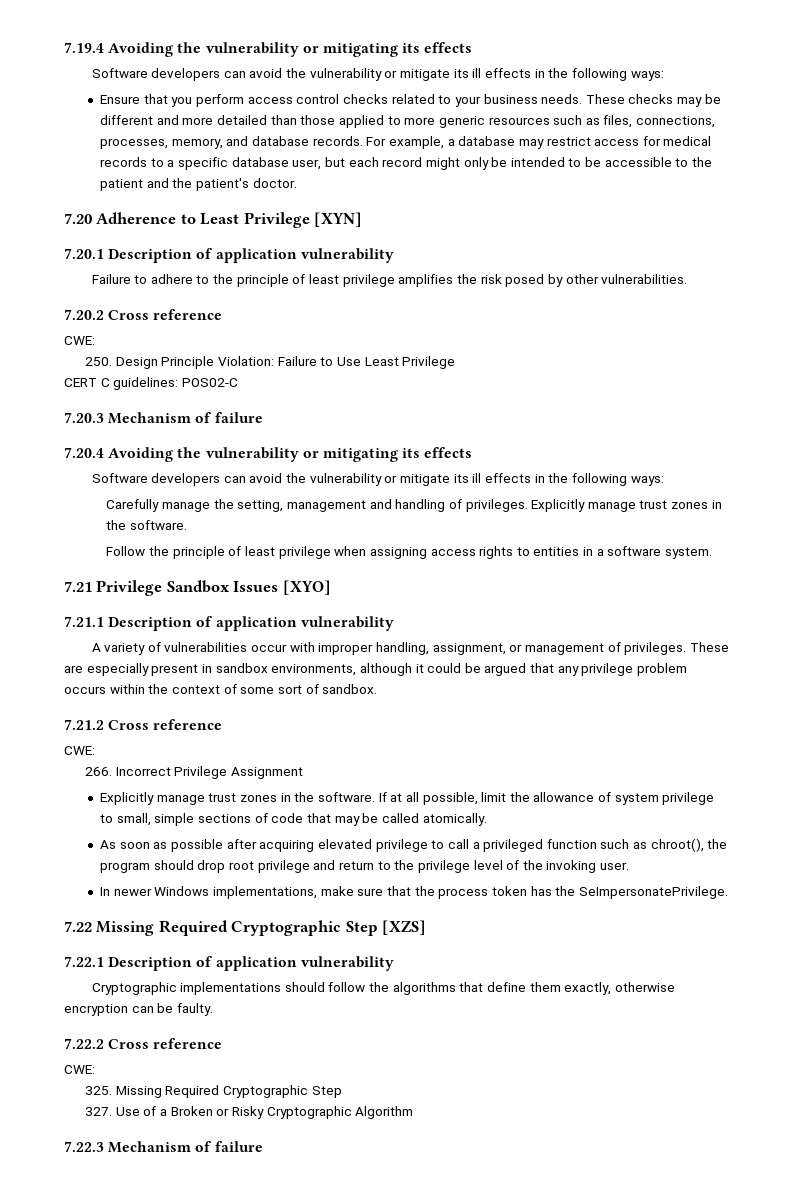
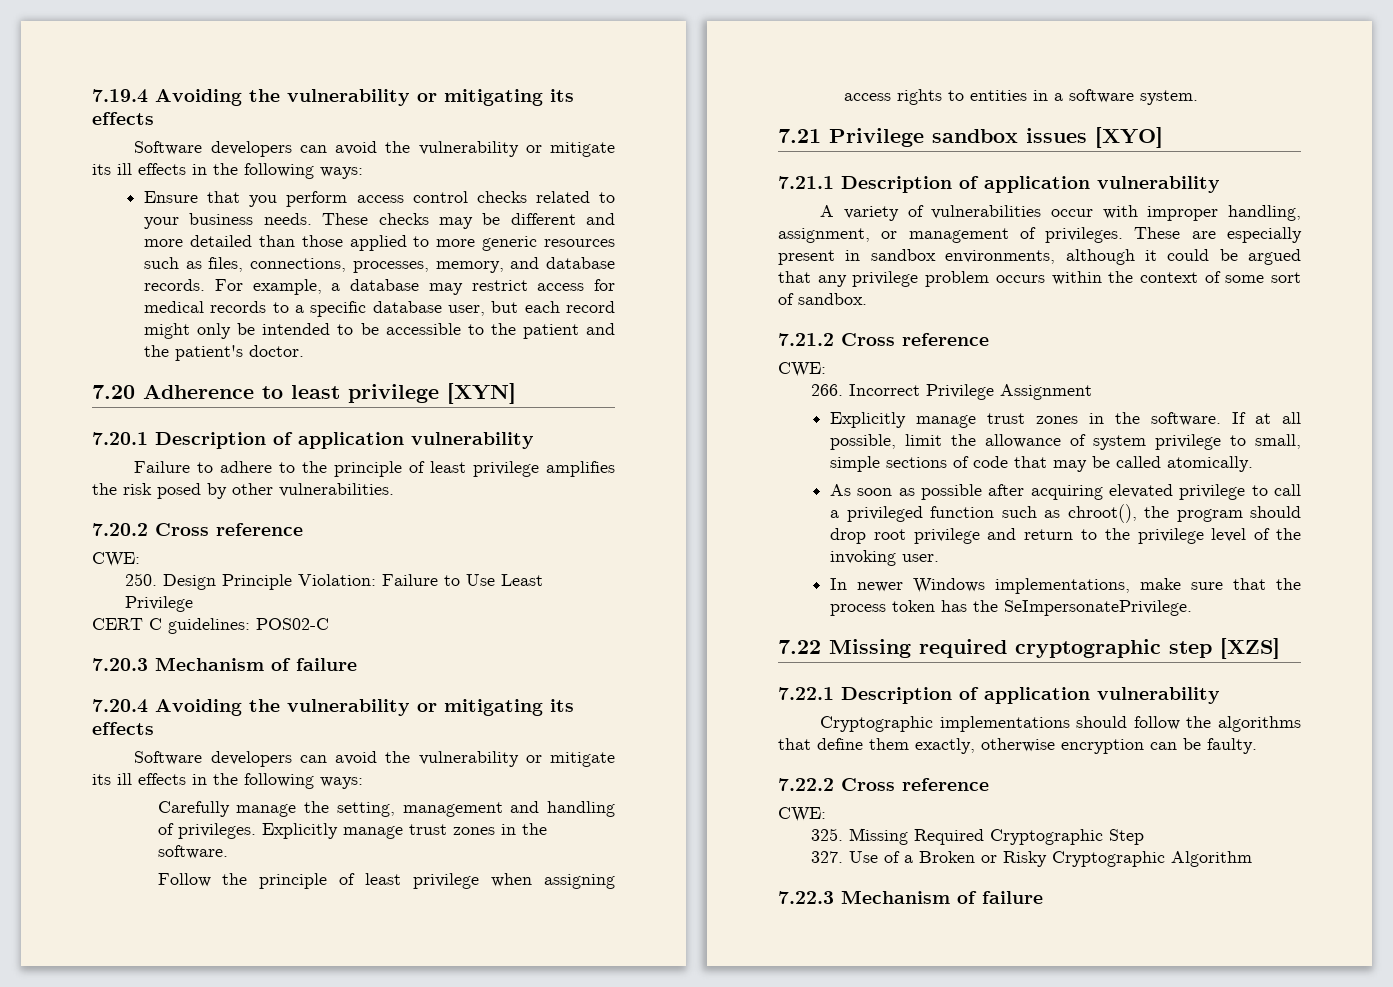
[200,212,310,228] Least Privilege -> [291,384,439,403] least privilege
[166,580,279,593] Sandbox Issues -> [932,128,1087,143] sandbox issues
[158,920,378,936] Required Cryptographic Step -> [919,639,1212,658] required cryptographic step

